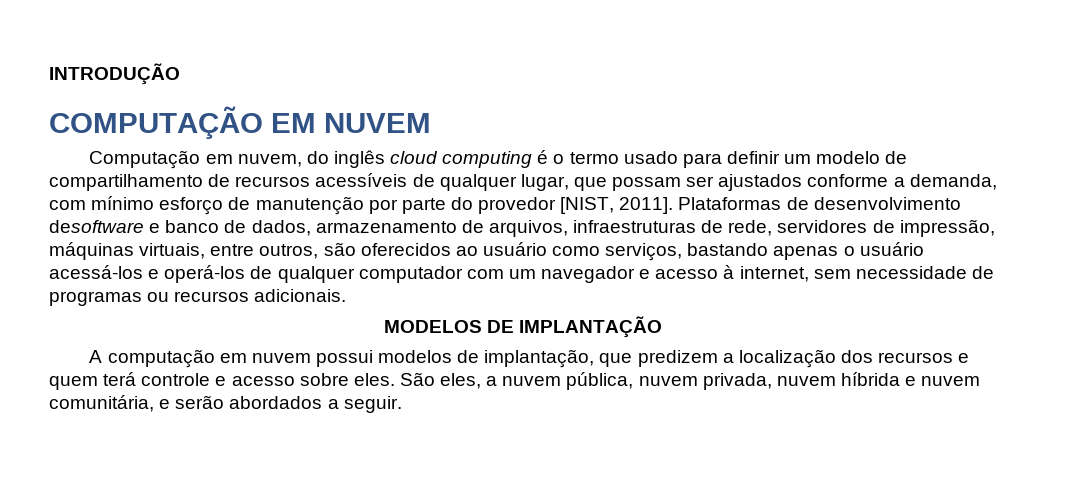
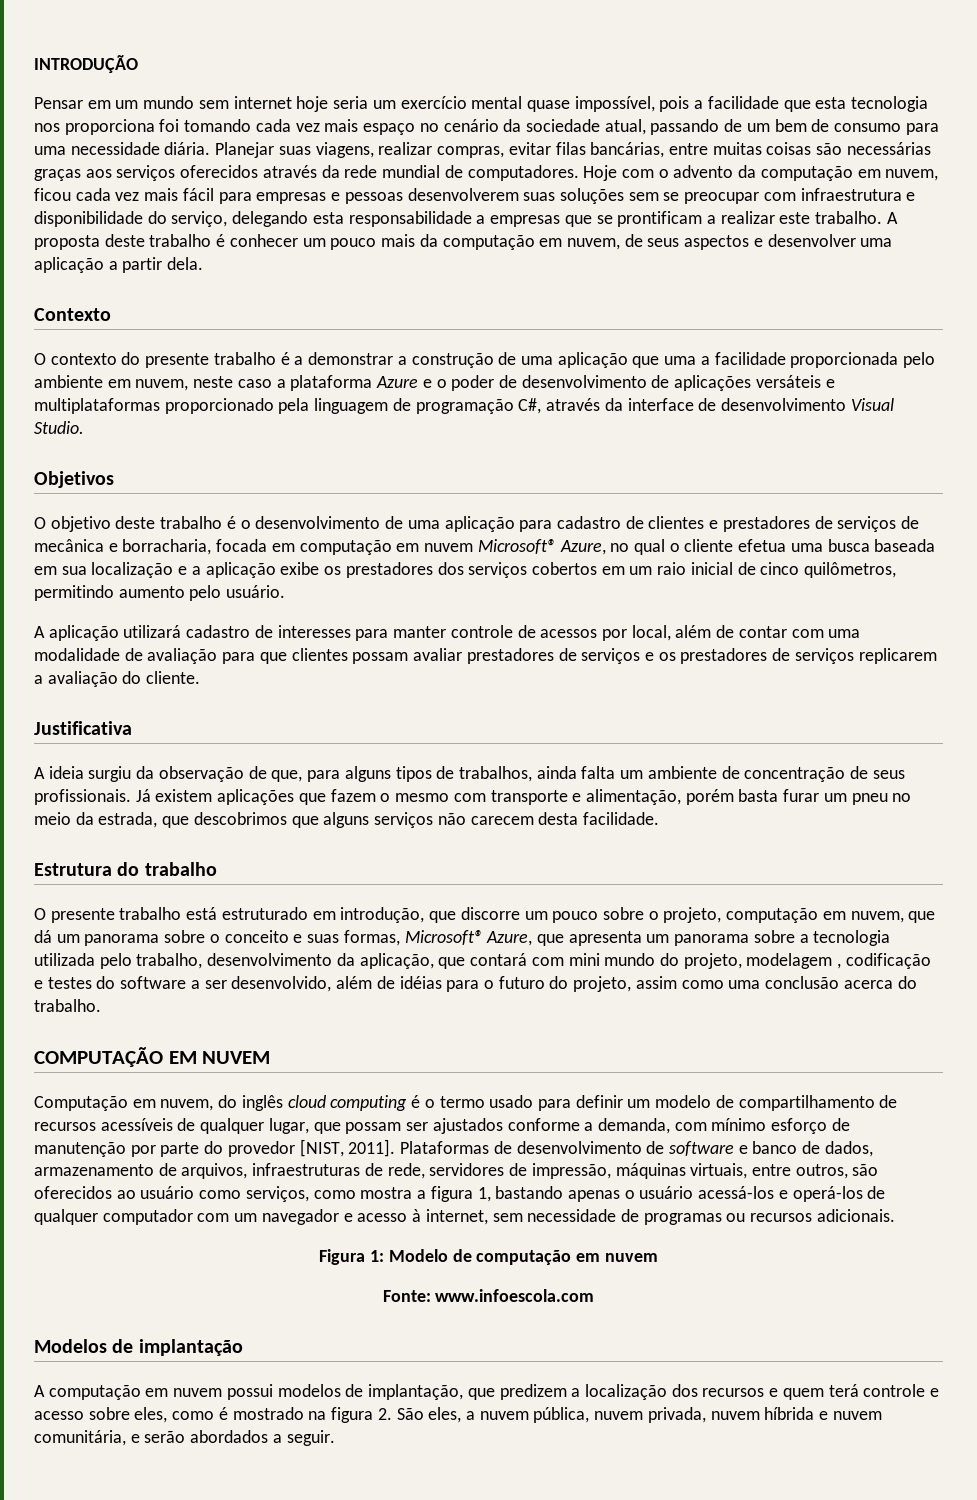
(180, 74) none -> [34,96,929,112] [34,119,939,135] [34,142,931,158] [34,165,939,181] [34,188,916,204] [34,211,898,227] [34,234,893,250] [34,257,204,273] [34,308,111,321] [34,352,936,368] [34,375,835,391] [34,398,894,414] [34,421,84,434] [34,471,114,488] [34,516,920,532] [34,539,936,555] [34,562,897,578] [34,585,286,601] [34,625,861,641] [34,648,937,664] [34,671,201,687] [34,721,132,735] [34,766,905,782] [34,789,912,805] [34,812,659,828] [34,862,217,876] [34,907,936,923] [34,930,891,946] [34,953,931,969] [34,976,917,992] [34,999,101,1012] // Pensar em um mundo sem internet hoje seria um exercício mental quase impossível, pois a facilidade que esta tecnologia nos proporciona foi tomando cada vez mais espaço no cenário da sociedade atual, passando de um bem de consumo para uma necessidade diária. Planejar suas viagens, realizar compras, evitar filas bancárias, entre muitas coisas são necessárias graças aos serviços oferecidos através da rede mundial de computadores. Hoje com o advento da computação em nuvem, ficou cada vez mais fácil para empresas e pessoas desenvolverem suas soluções sem se preocupar com infraestrutura e disponibilidade do serviço, delegando esta responsabilidade a empresas que se prontificam a realizar este trabalho. A proposta deste trabalho é conhecer um pouco mais da computação em nuvem, de seus aspectos e desenvolver uma aplicação a partir dela. // Contexto // O contexto do presente trabalho é a demonstrar a construção de uma aplicação que uma a facilidade proporcionada pelo ambiente em nuvem, neste caso a plataforma Azure e o poder de desenvolvimento de aplicações versáteis e multiplataformas proporcionado pela linguagem de programação C#, através da interface de desenvolvimento Visual Studio. // Objetivos // O objetivo deste trabalho é o desenvolvimento de uma aplicação para cadastro de clientes e prestadores de serviços de mecânica e borracharia, focada em computação em nuvem Microsoft® Azure, no qual o cliente efetua uma busca baseada em sua localização e a aplicação exibe os prestadores dos serviços cobertos em um raio inicial de cinco quilômetros, permitindo aumento pelo usuário. // A aplicação utilizará cadastro de interesses para manter controle de acessos por local, além de contar com uma modalidade de avaliação para que clientes possam avaliar prestadores de serviços e os prestadores de serviços replicarem a avaliação do cliente. // Justificativa // A ideia surgiu da observação de que, para alguns tipos de trabalhos, ainda falta um ambiente de concentração de seus profissionais. Já existem aplicações que fazem o mesmo com transporte e alimentação, porém basta furar um pneu no meio da estrada, que descobrimos que alguns serviços não carecem desta facilidade. // Estrutura do trabalho // O presente trabalho está estruturado em introdução, que discorre um pouco sobre o projeto, computação em nuvem, que dá um panorama sobre o conceito e suas formas, Microsoft® Azure, que apresenta um panorama sobre a tecnologia utilizada pelo trabalho, desenvolvimento da aplicação, que contará com mini mundo do projeto, modelagem , codificação e testes do software a ser desenvolvido, além de idéias para o futuro do projeto, assim como uma conclusão acerca do trabalho.
[49,220,144,233] desoftware -> [646,1141,734,1156] de software
(683, 252) none -> [313,1186,491,1202] como mostra a figura 1,
[383,316,663,338] MODELOS DE IMPLANTAÇÃO -> [319,1249,658,1265] [382,1289,595,1302] [34,1339,243,1356] Figura 1: Modelo de computação em nuvem // Fonte: www.infoescola.com // Modelos de implantação
[353,373,395,386] eles. -> [134,1407,392,1423] eles, como é mostrado na figura 2.

